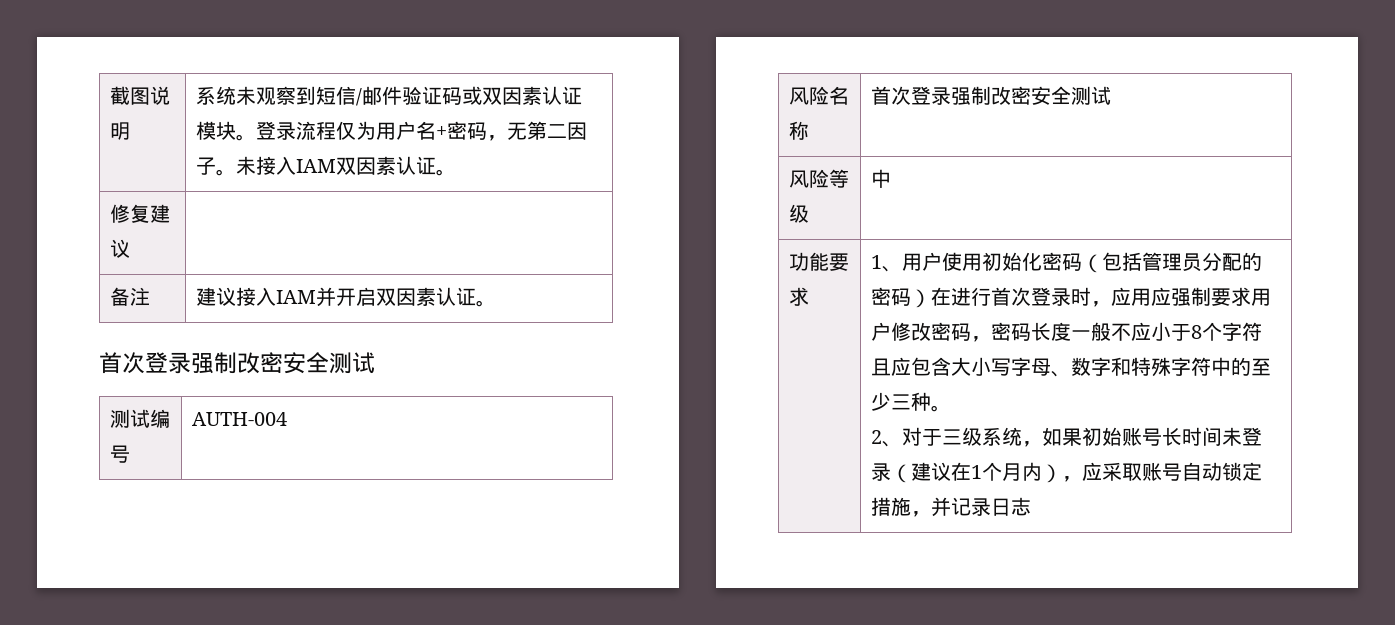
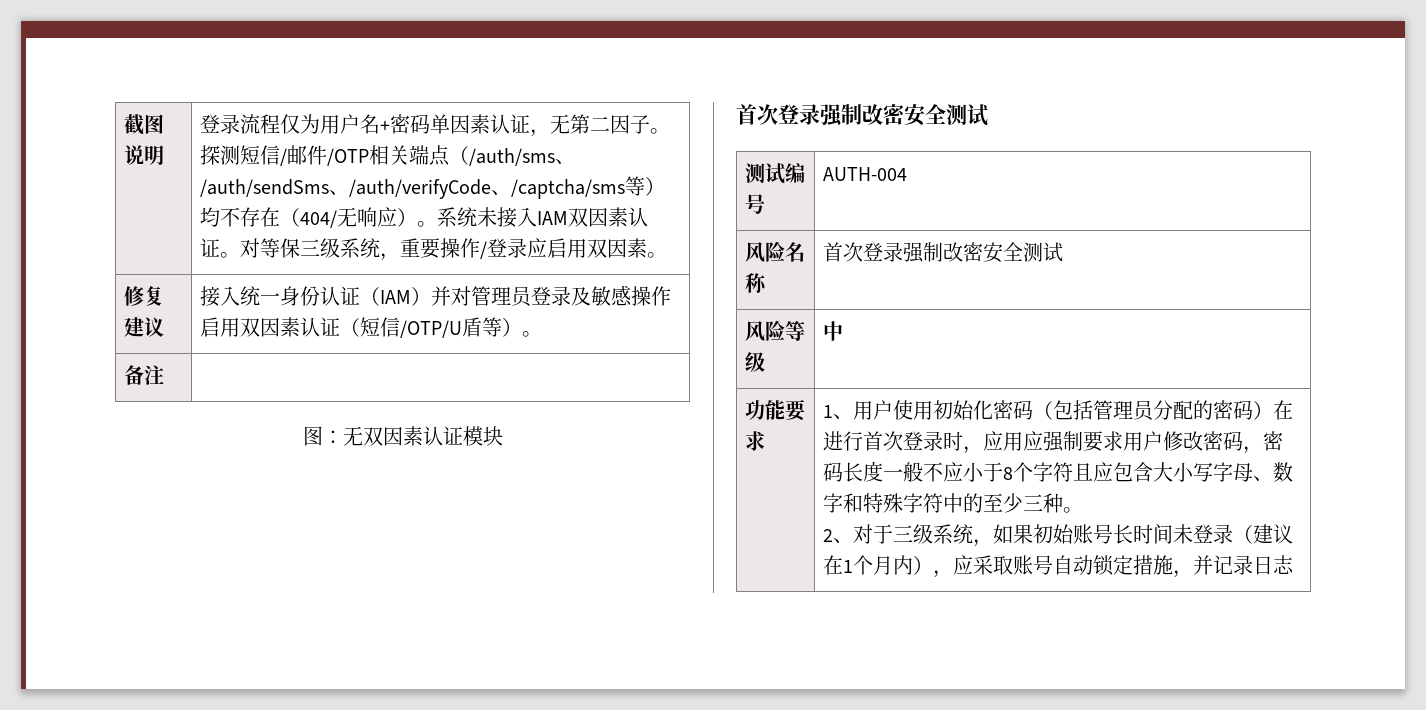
[196,86,583,106] [196,121,257,141] 系统未观察到短信/邮件验证码或双因素认证模块。 -> (164, 155) none
(488, 131) none -> [429,114,530,134] 单因素认证
(237, 172) none -> [199,145,575,166] [199,176,665,199] [199,207,477,228] 探测短信/邮件/OTP相关端点（/auth/sms、/auth/sendSms、/auth/verifyCode、/captcha/sms等）均不存在（404/无响应）。系统
[110,204,171,223] [110,239,131,258] [110,287,151,306] [196,287,497,307] // 修复建议 | // 备注 | 建议接入IAM并开启双因素认证。 -> [239,238,667,261] [123,286,164,306] [123,317,164,337] [199,285,671,307] [199,317,542,338] [123,365,164,385] [302,426,503,446] 对等保三级系统，重要操作/登录应启用双因素。 // 修复建议 | 接入统一身份认证（IAM）并对管理员登录及敏感操作启用双因素认证（短信/OTP/U盾等）。 // 备注 | // 图：无双因素认证模块

